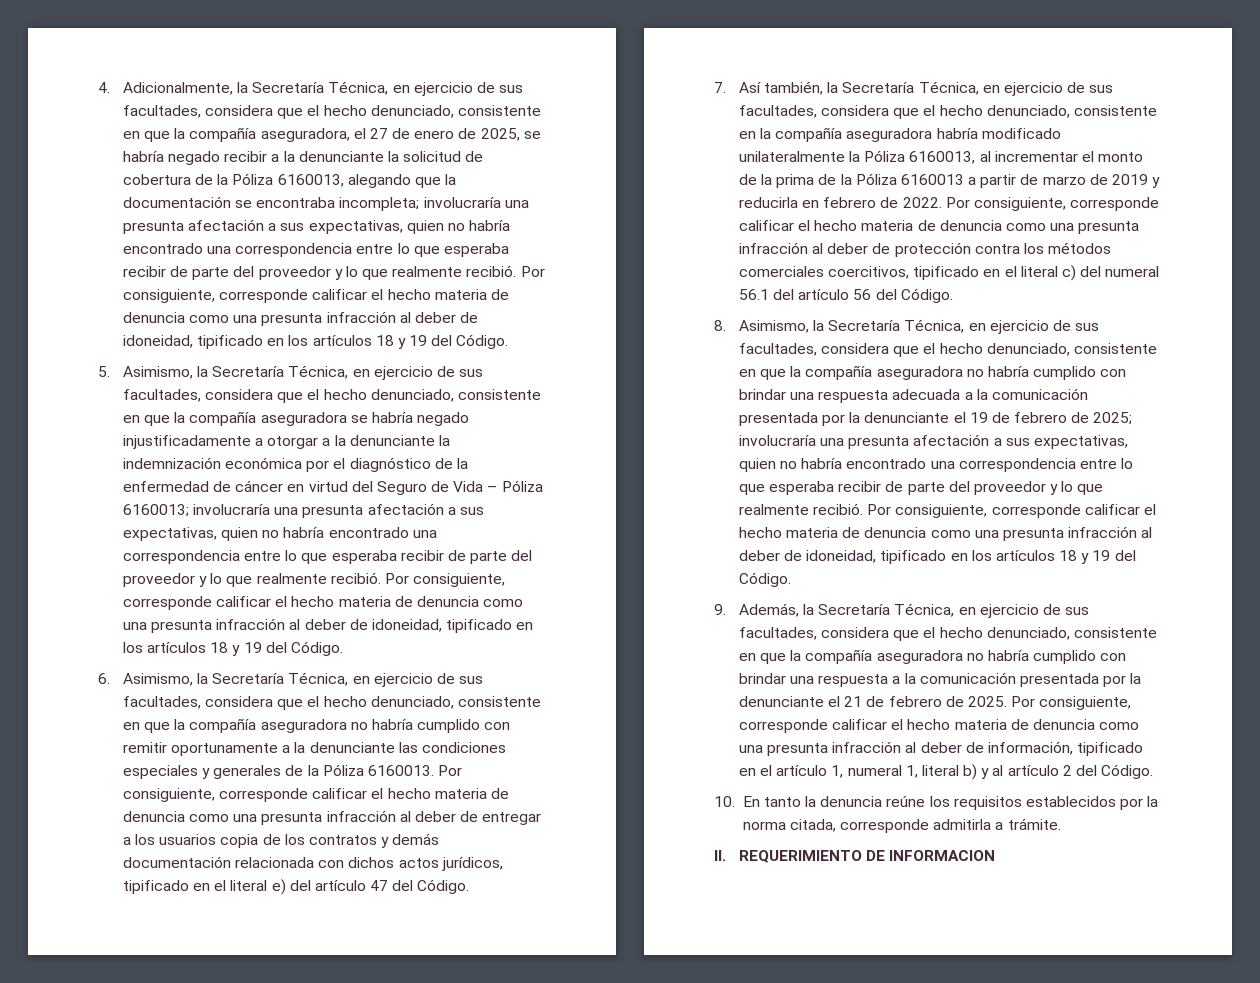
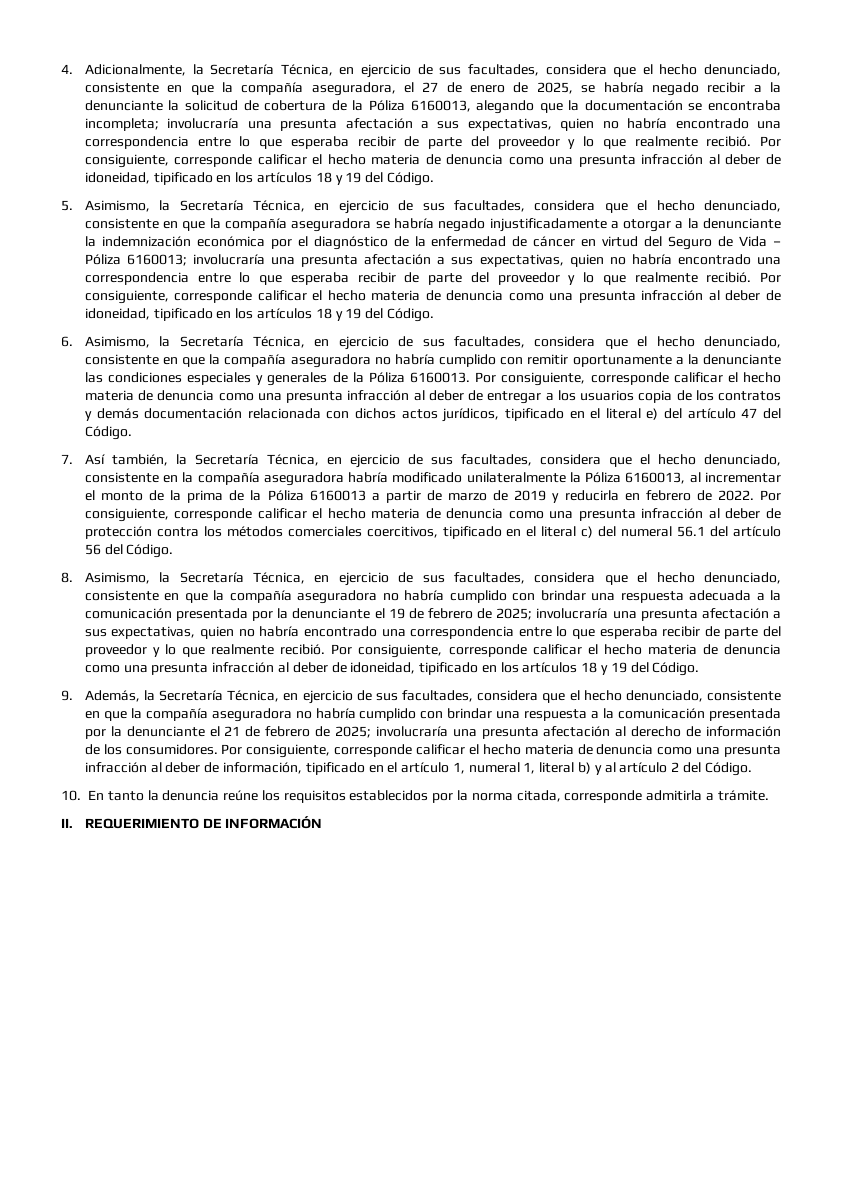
[967,696,1007,707] 2025. -> [334,726,781,739] [84,744,218,755] 2025; involucraría una presunta afectación al derecho de información de los consumidores.
[889,850,996,861] INFORMACION -> [225,816,323,829] INFORMACIÓN

